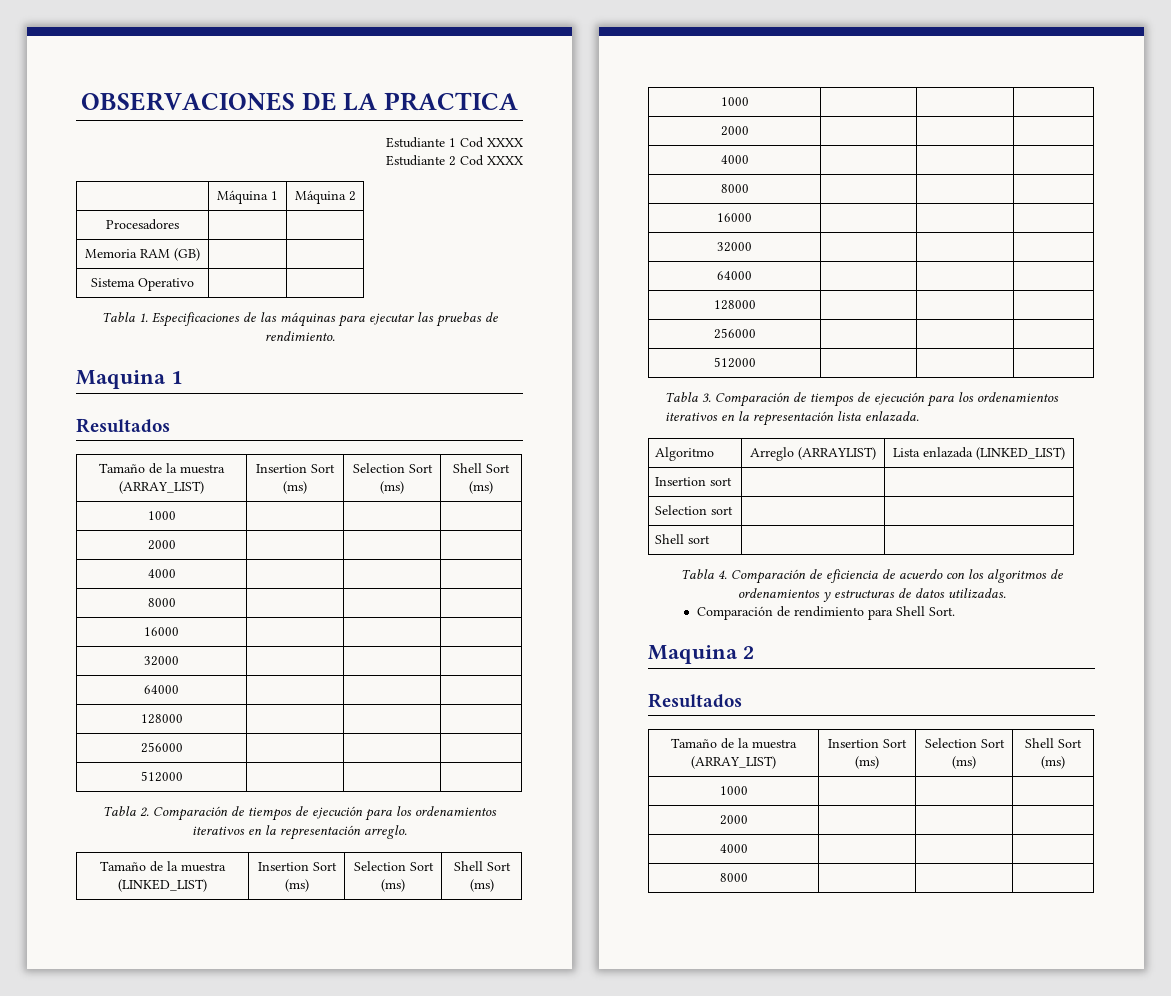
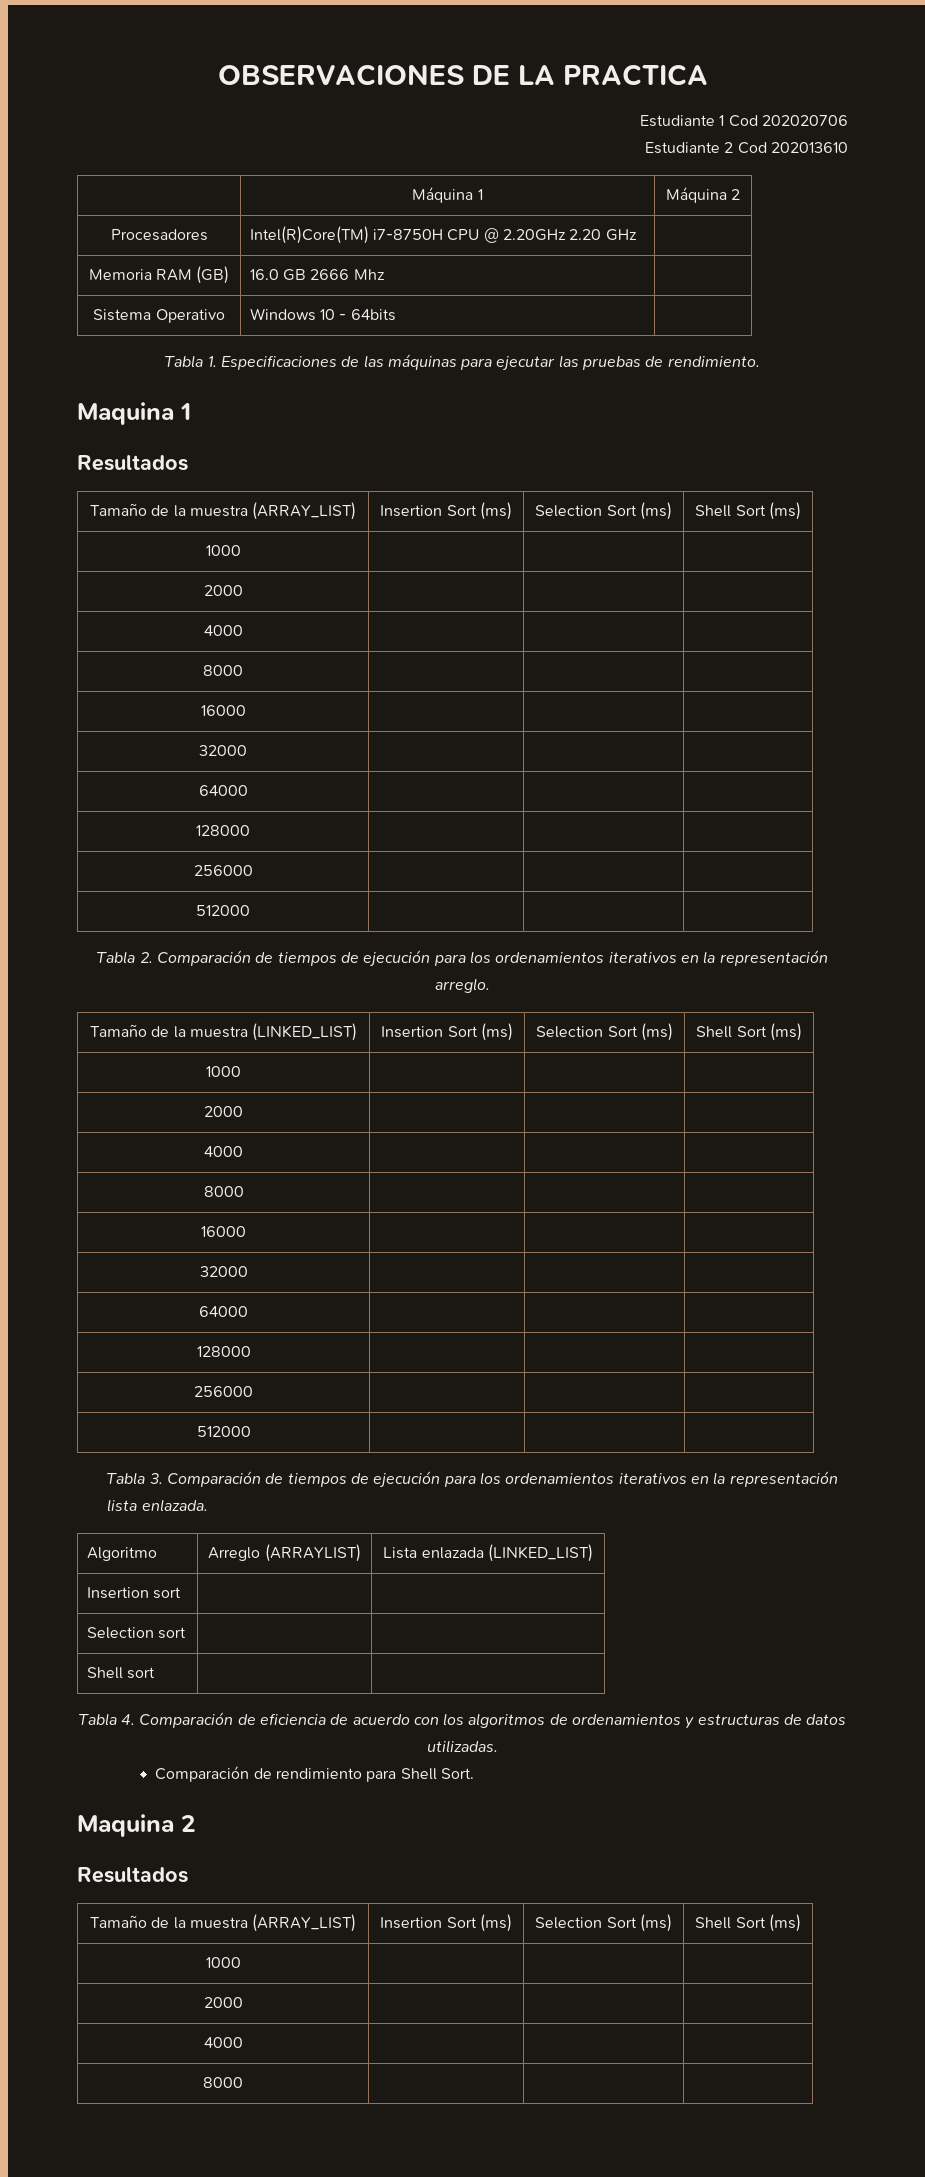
[487,138,524,147] XXXX -> [762,115,849,126] 202020706
[487,156,524,165] XXXX -> [771,142,849,153] 202013610
[85,248,200,261] [91,278,194,291] | // Memoria RAM (GB) | | // Sistema Operativo | -> [249,226,637,244] [88,266,230,284] [249,269,385,281] [93,309,225,323] [249,308,396,321] Intel(R)Core(TM) i7-8750H CPU @ 2.20GHz 2.20 GHz | // Memoria RAM (GB) | 16.0 GB 2666 Mhz | // Sistema Operativo | Windows 10 - 64bits

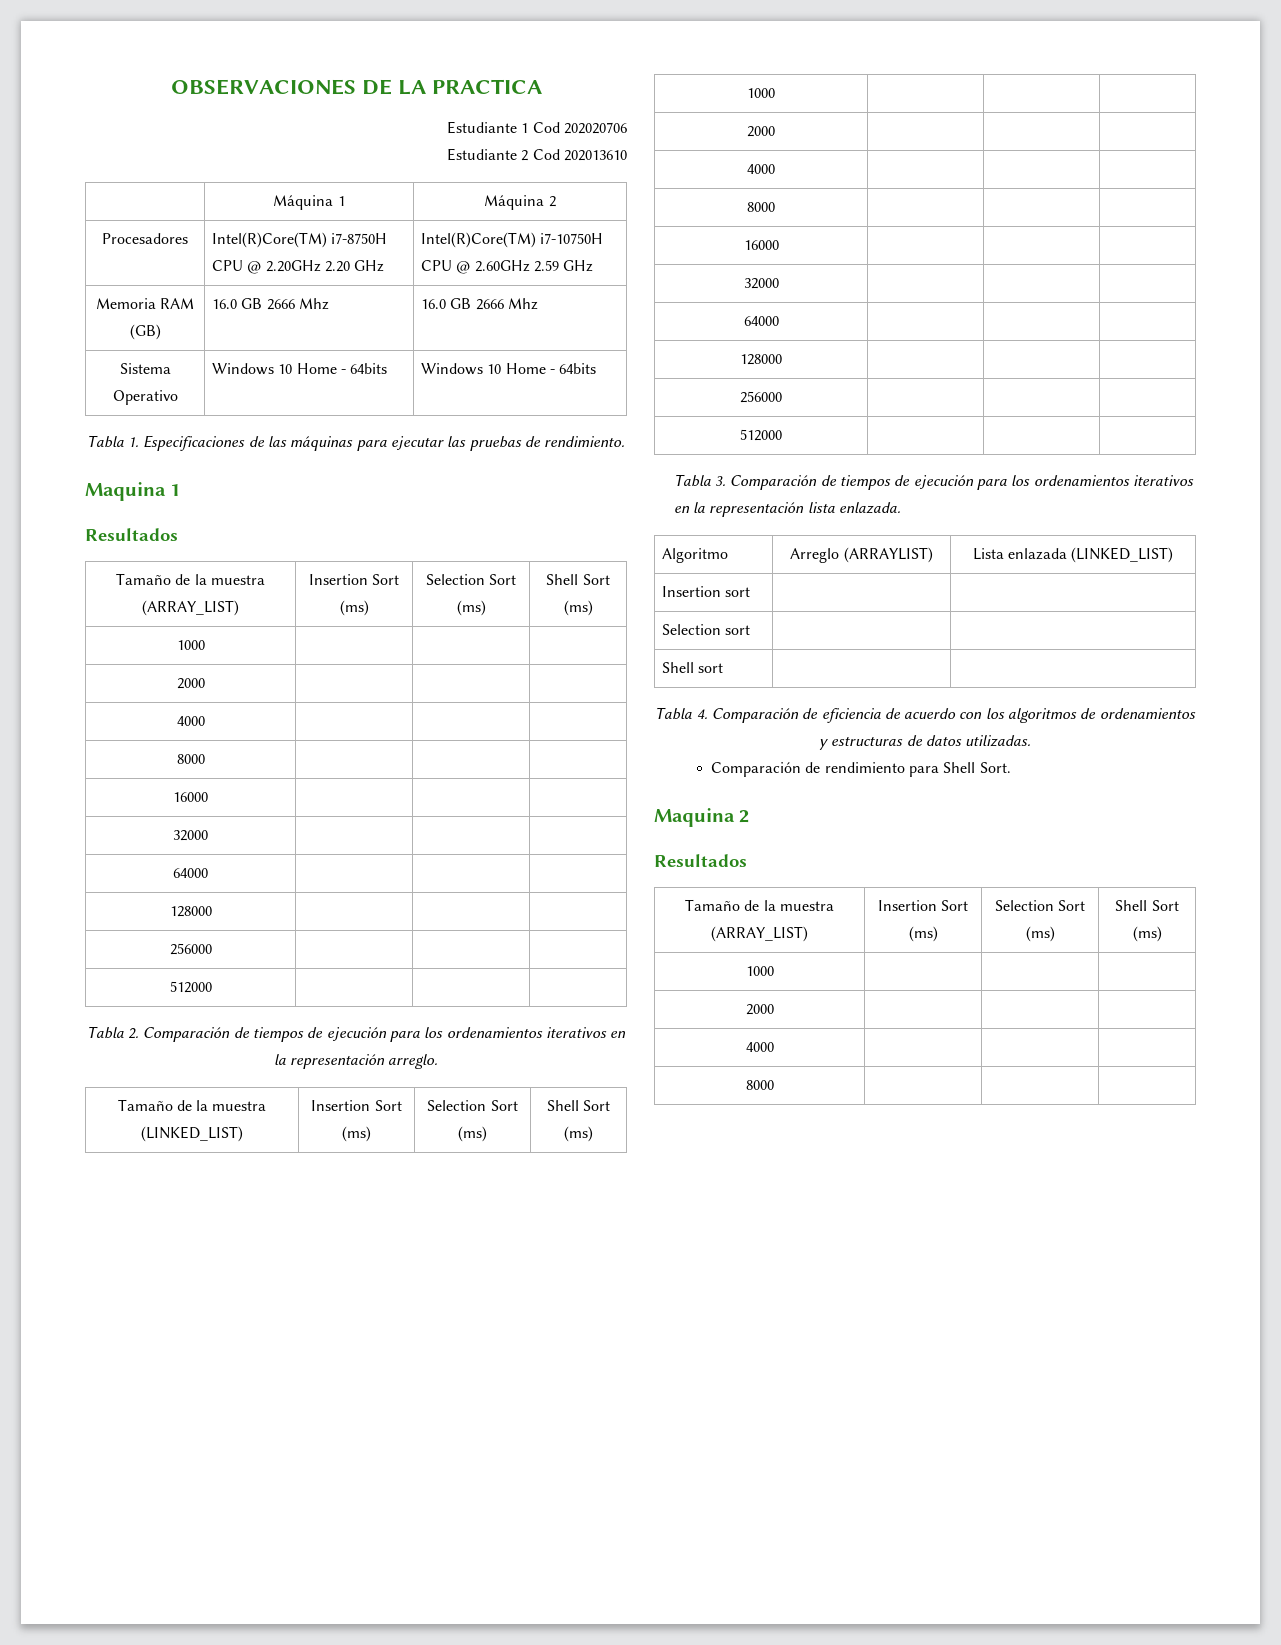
(637, 235) none -> [421,232,604,248] [421,260,594,274] Intel(R)Core(TM) i7-10750H CPU @ 2.60GHz 2.59 GHz
(385, 274) none -> [421,298,539,310] 16.0 GB 2666 Mhz
(336, 314) none -> [296,363,337,374] Home
(396, 315) none -> [421,363,597,375] Windows 10 Home - 64bits

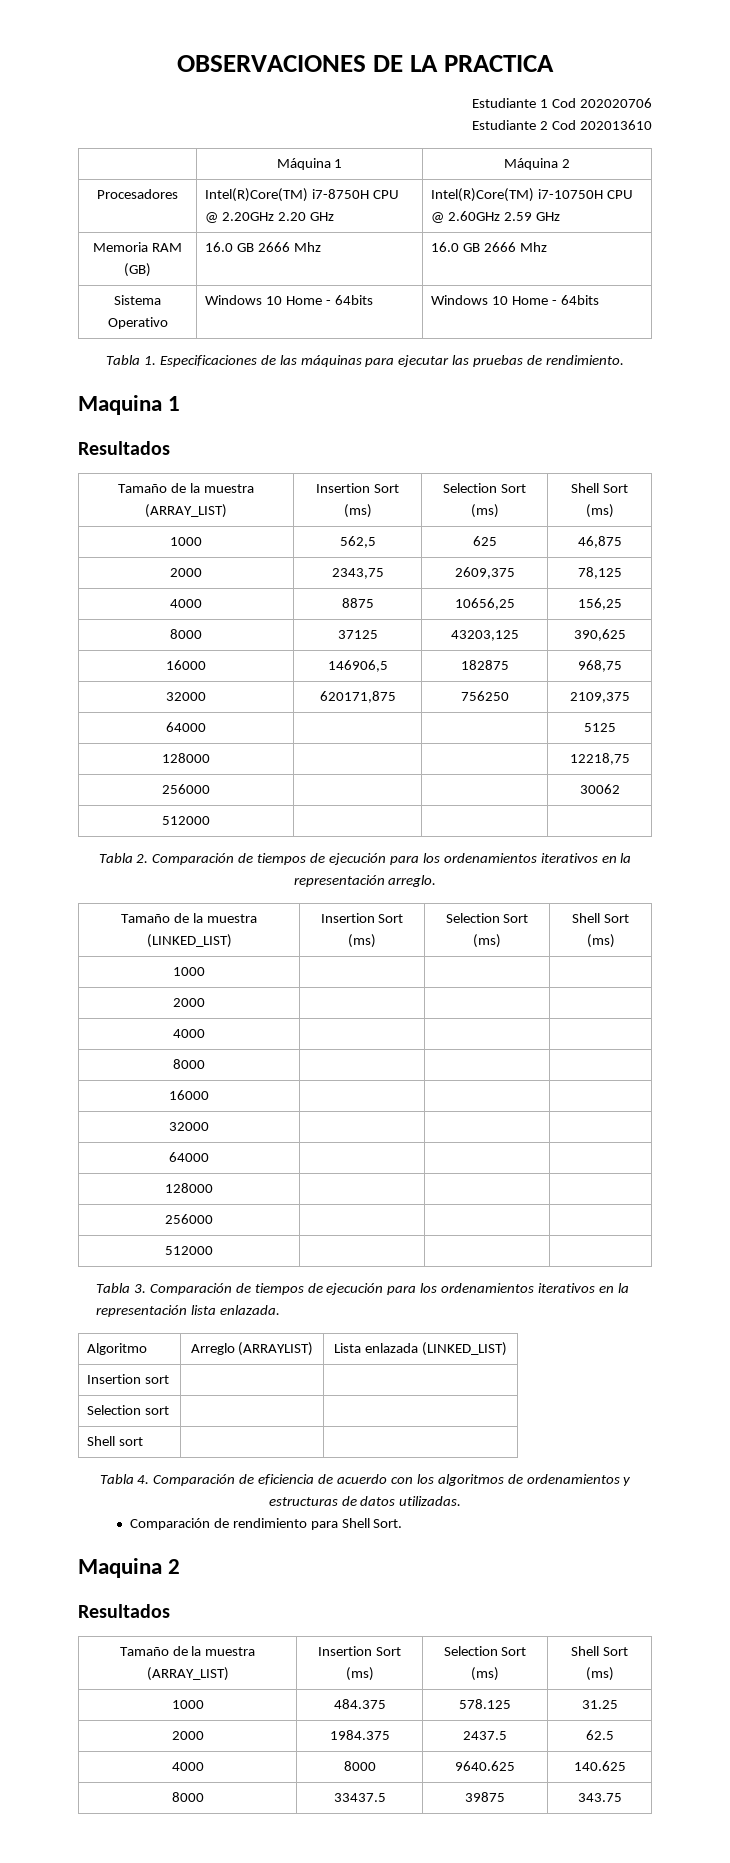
[176,678,205,689] [176,716,205,726] [176,754,205,764] [173,792,208,802] [173,830,208,841] [173,868,208,878] [169,906,212,917] [169,943,212,955] | | // 2000 | | | // 4000 | | | // 8000 | | | // 16000 | | | // 32000 | | | // 64000 | | | // 128000 | | | // 256000 | | | -> [339,536,376,548] [472,536,497,546] [577,536,622,548] [170,568,202,577] [331,568,384,579] [454,567,515,579] [577,567,622,579] [170,599,202,608] [341,598,374,608] [454,598,515,610] [577,598,622,610] [170,629,202,639] [337,630,378,639] [450,630,519,641] [573,629,626,641] [166,660,206,670] [327,660,388,672] [460,660,509,670] [577,660,622,672] [166,692,206,701] [319,691,396,703] [460,691,509,701] [569,692,630,703] [166,722,206,732] [583,723,616,732] [162,753,210,763] [569,753,630,765] [162,784,210,794] [579,784,620,794] 562,5 | 625 | 46,875 // 2000 | 2343,75 | 2609,375 | 78,125 // 4000 | 8875 | 10656,25 | 156,25 // 8000 | 37125 | 43203,125 | 390,625 // 16000 | 146906,5 | 182875 | 968,75 // 32000 | 620171,875 | 756250 | 2109,375 // 64000 | | | 5125 // 128000 | | | 12218,75 // 256000 | | | 30062
[745,1004,774,1015] [745,1042,774,1052] [745,1080,774,1090] | | // 2000 | | | // 4000 | | | // 8000 | | | -> [333,1699,386,1709] [459,1699,511,1709] [581,1700,618,1709] [171,1731,204,1740] [329,1730,390,1740] [463,1731,507,1740] [585,1730,614,1740] [171,1762,204,1771] [343,1761,376,1771] [455,1761,515,1771] [573,1761,626,1771] [171,1792,204,1802] [333,1793,386,1802] [465,1792,505,1802] [577,1793,622,1802] 484.375 | 578.125 | 31.25 // 2000 | 1984.375 | 2437.5 | 62.5 // 4000 | 8000 | 9640.625 | 140.625 // 8000 | 33437.5 | 39875 | 343.75

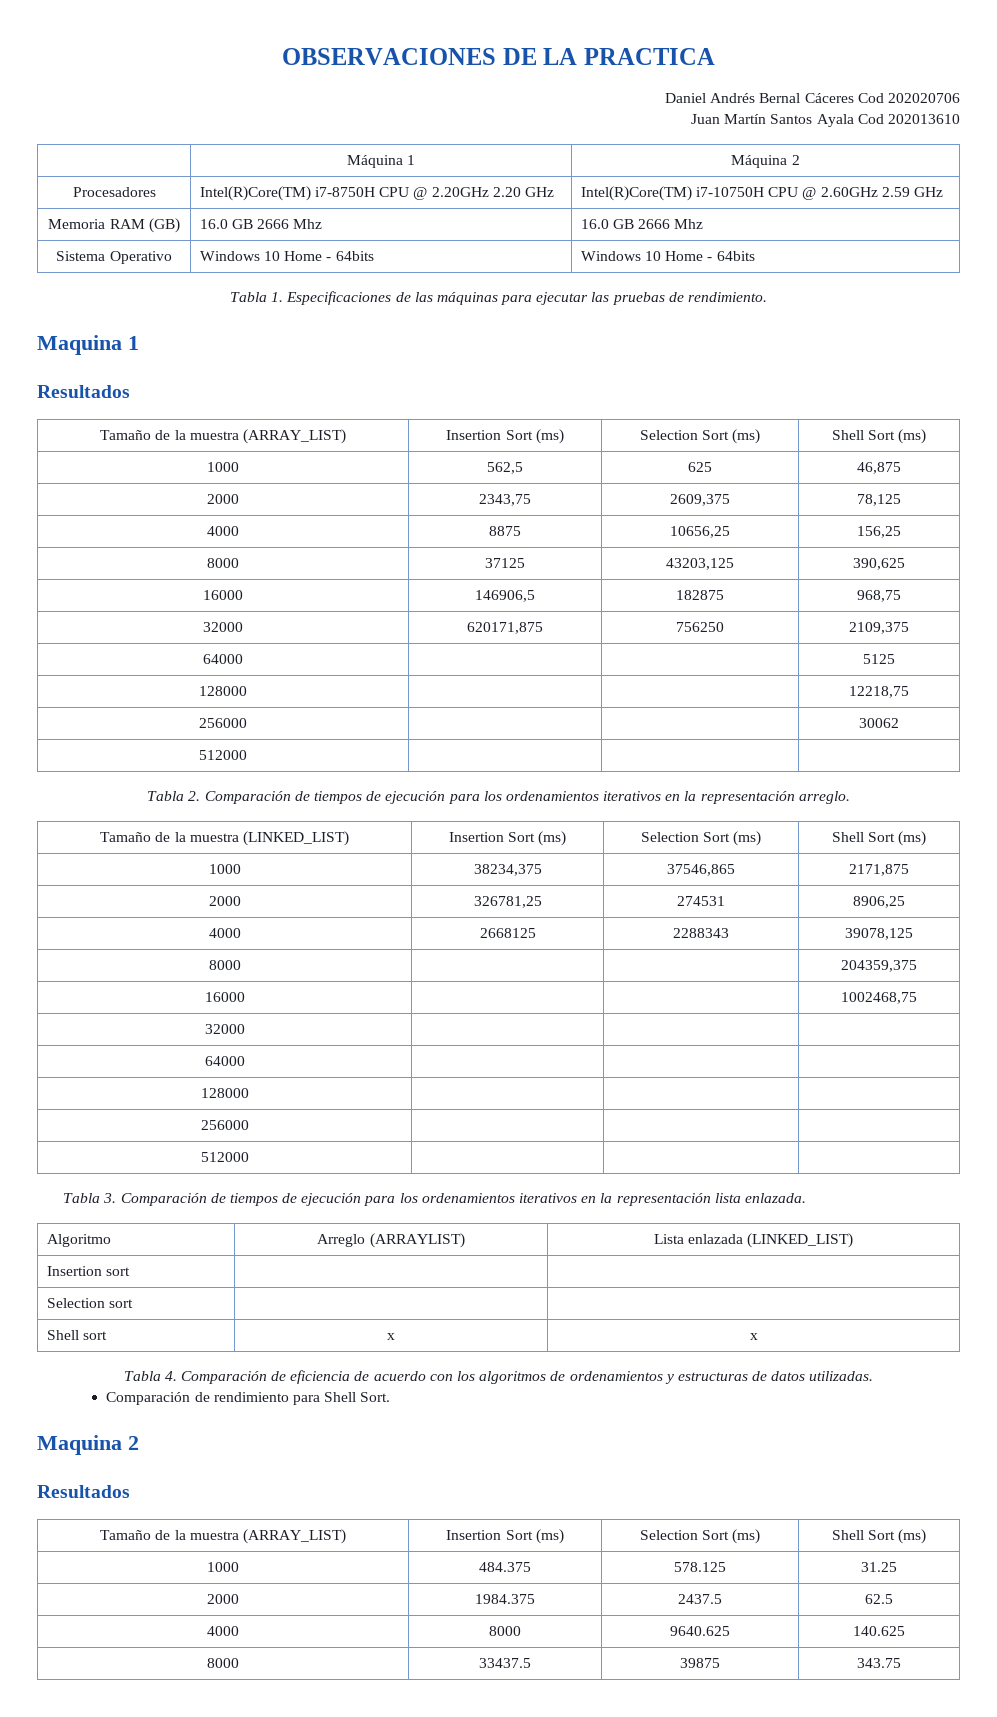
[472,98,652,108] [472,120,549,130] Estudiante 1 Cod 202020706 // Estudiante 2 -> [665,93,960,103] [691,114,854,127] Daniel Andrés Bernal Cáceres Cod 202020706 // Juan Martín Santos Ayala
[173,998,205,1007] [173,1029,205,1038] | | // 2000 | | | // 4000 | | | -> [473,864,542,876] [667,864,735,876] [849,864,909,876] [208,896,241,906] [473,896,542,908] [677,896,725,906] [853,896,905,908] [208,928,241,938] [479,928,536,938] [673,928,729,938] [845,928,913,940] 38234,375 | 37546,865 | 2171,875 // 2000 | 326781,25 | 274531 | 8906,25 // 4000 | 2668125 | 2288343 | 39078,125
(205, 1064) none -> [841,960,917,972] 204359,375
(209, 1095) none -> [841,992,917,1004] 1002468,75
(143, 1441) | -> [386,1333,395,1340] [749,1333,758,1340] x | x

